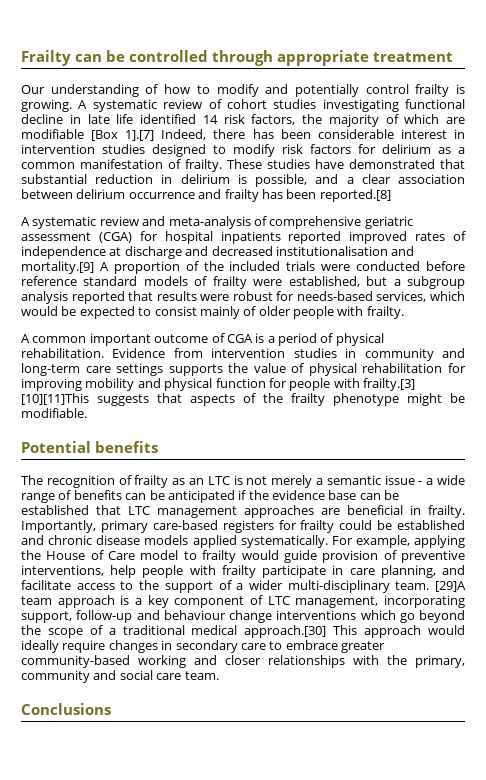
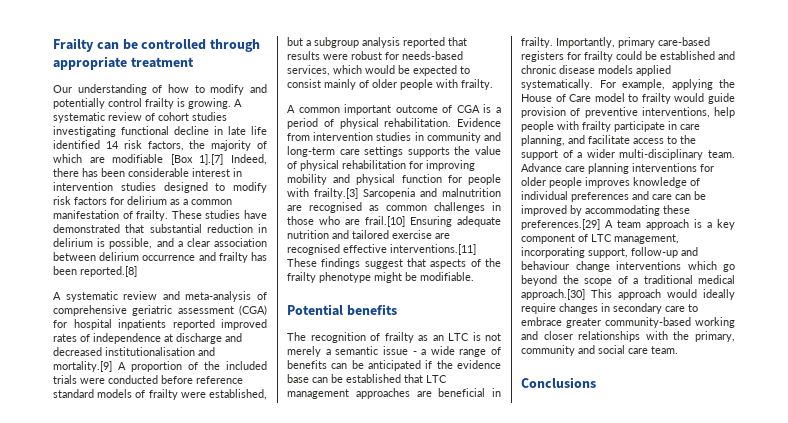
[21,393,149,406] [10][11]This suggests -> [363,188,501,199] [287,202,501,213] [287,216,501,227] [287,230,450,239] [287,244,476,255] [287,258,403,269] Sarcopenia and malnutrition are recognised as common challenges in those who are frail.[10] Ensuring adequate nutrition and tailored exercise are recognised effective interventions.[11] These findings suggest
[434,581,466,592] [29]A -> [521,163,714,174] [521,177,700,188] [521,191,706,202] [521,205,690,216] [521,219,613,230] Advance care planning interventions for older people improves knowledge of individual preferences and care can be improved by accommodating these preferences.[29] A

